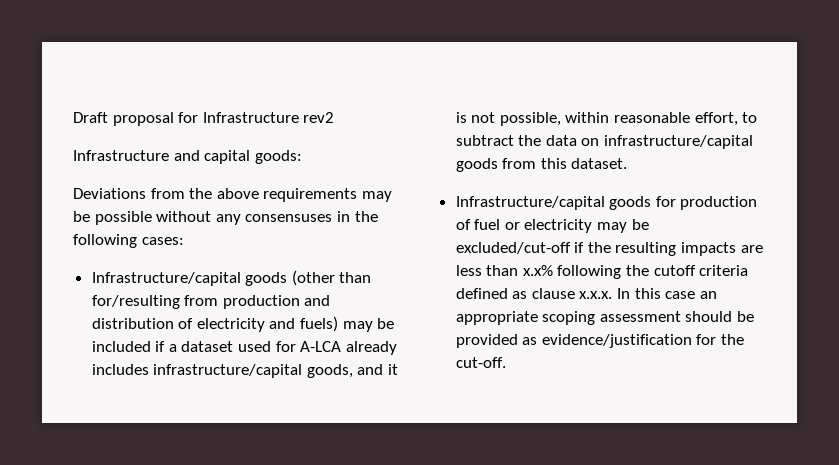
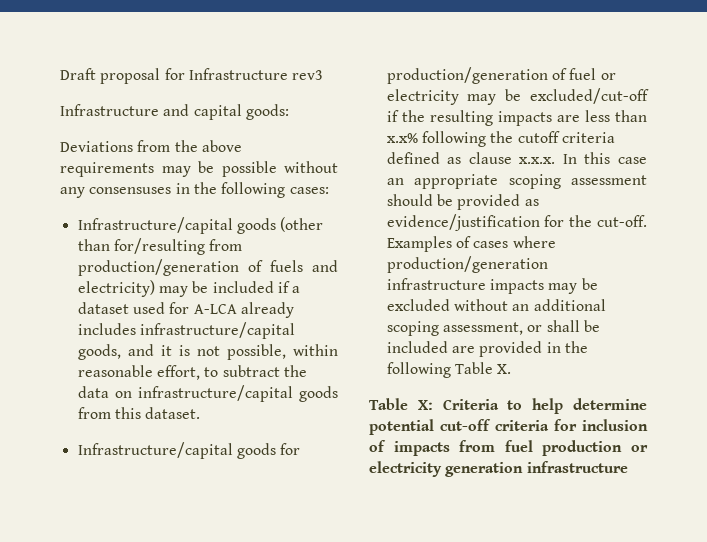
[303,112,335,123] rev2 -> [292,70,324,80] rev3
[222,295,331,309] [91,316,339,332] production and distribution of electricity and fuels) -> [77,259,338,276] [77,280,155,297] production/generation of fuels and electricity)
[680,196,758,210] production -> [386,67,548,84] production/generation
(506, 362) none -> [386,236,556,252] [386,256,548,273] [386,278,598,294] [386,299,606,311] [386,320,600,336] [386,341,588,357] [386,362,512,378] [369,398,647,414] [369,419,648,435] [369,440,648,456] [369,461,628,477] Examples of cases where production/generation infrastructure impacts may be excluded without an additional scoping assessment, or shall be included are provided in the following Table X. // Table X: Criteria to help determine potential cut-off criteria for inclusion of impacts from fuel production or electricity generation infrastructure

